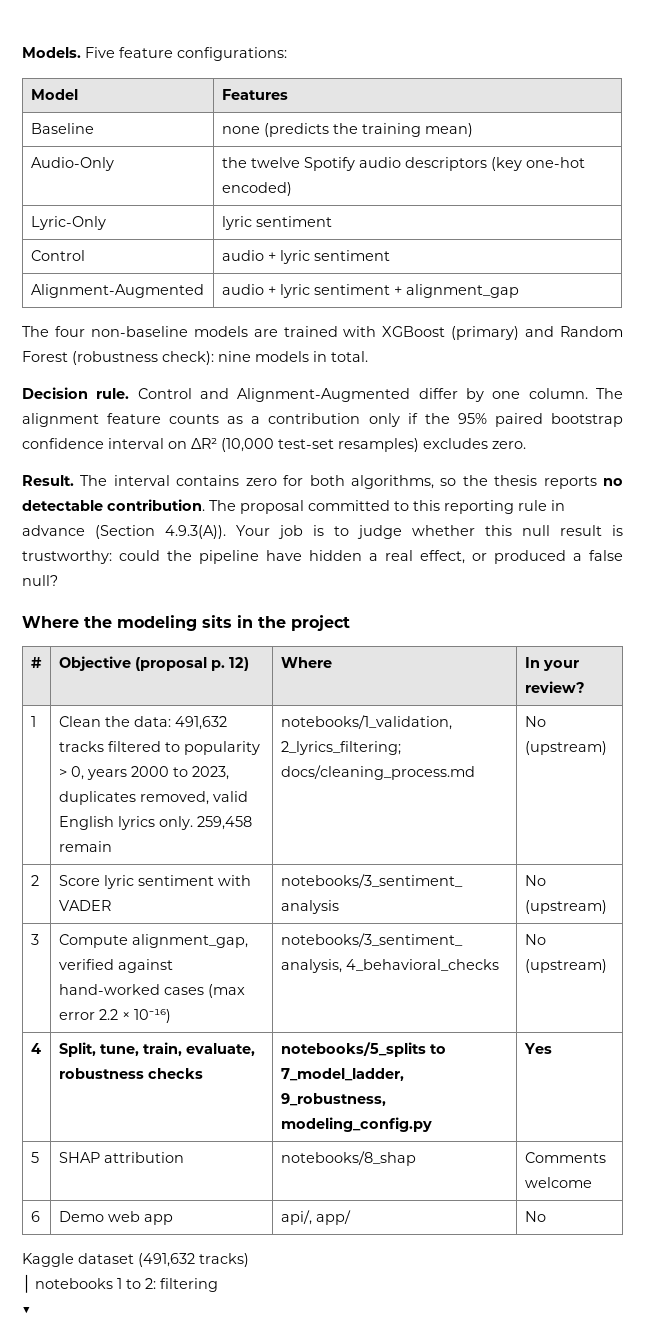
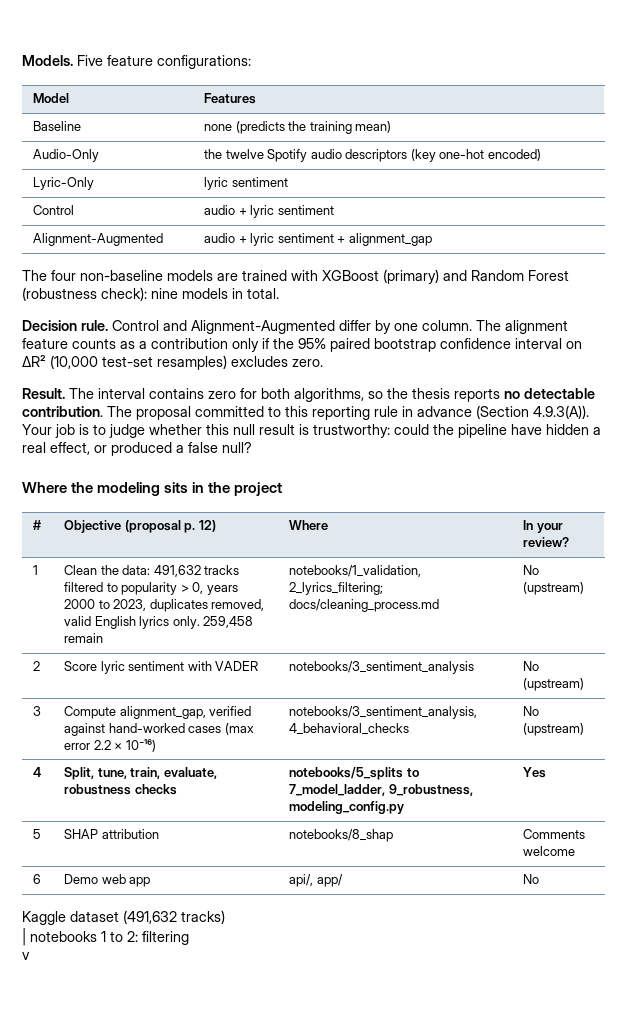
[22,1274,31,1293] │ -> [22,928,26,946] |
[22,1307,31,1314] ▼ -> [22,952,30,960] v

